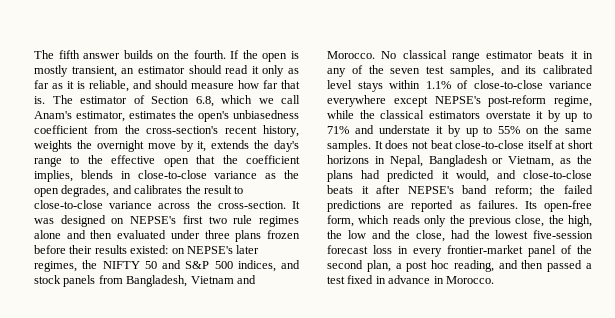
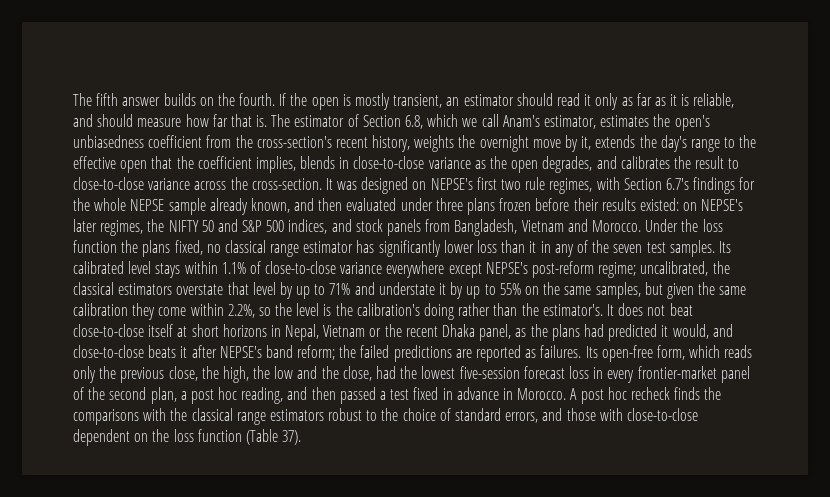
[259,216,299,227] [34,230,61,239] regimes alone -> [549,177,756,194] [73,198,290,215] regimes, with Section 6.7's findings for the whole NEPSE sample already known,
[381,50,565,62] No classical range estimator beats -> [645,219,723,232] [73,240,526,257] Under the loss function the plans fixed, no classical range estimator has significantly lower loss than
[449,65,537,77] samples, and its -> [669,240,731,257] samples. Its
[554,96,592,107] [327,110,354,119] regime, while -> [598,261,709,278] regime; uncalibrated,
[536,111,544,119] it -> [227,282,276,295] that level
[327,140,371,152] samples. -> [595,282,747,299] [73,303,603,320] samples, but given the same calibration they come within 2.2%, so the level is the calibration's doing rather than the estimator's.
[428,155,555,167] Bangladesh or Vietnam, -> [323,324,512,341] Vietnam or the recent Dhaka panel,
(494, 280) none -> [570,387,722,404] [73,408,698,425] [73,429,302,446] A post hoc recheck finds the comparisons with the classical range estimators robust to the choice of standard errors, and those with close-to-close dependent on the loss function (Table 37).

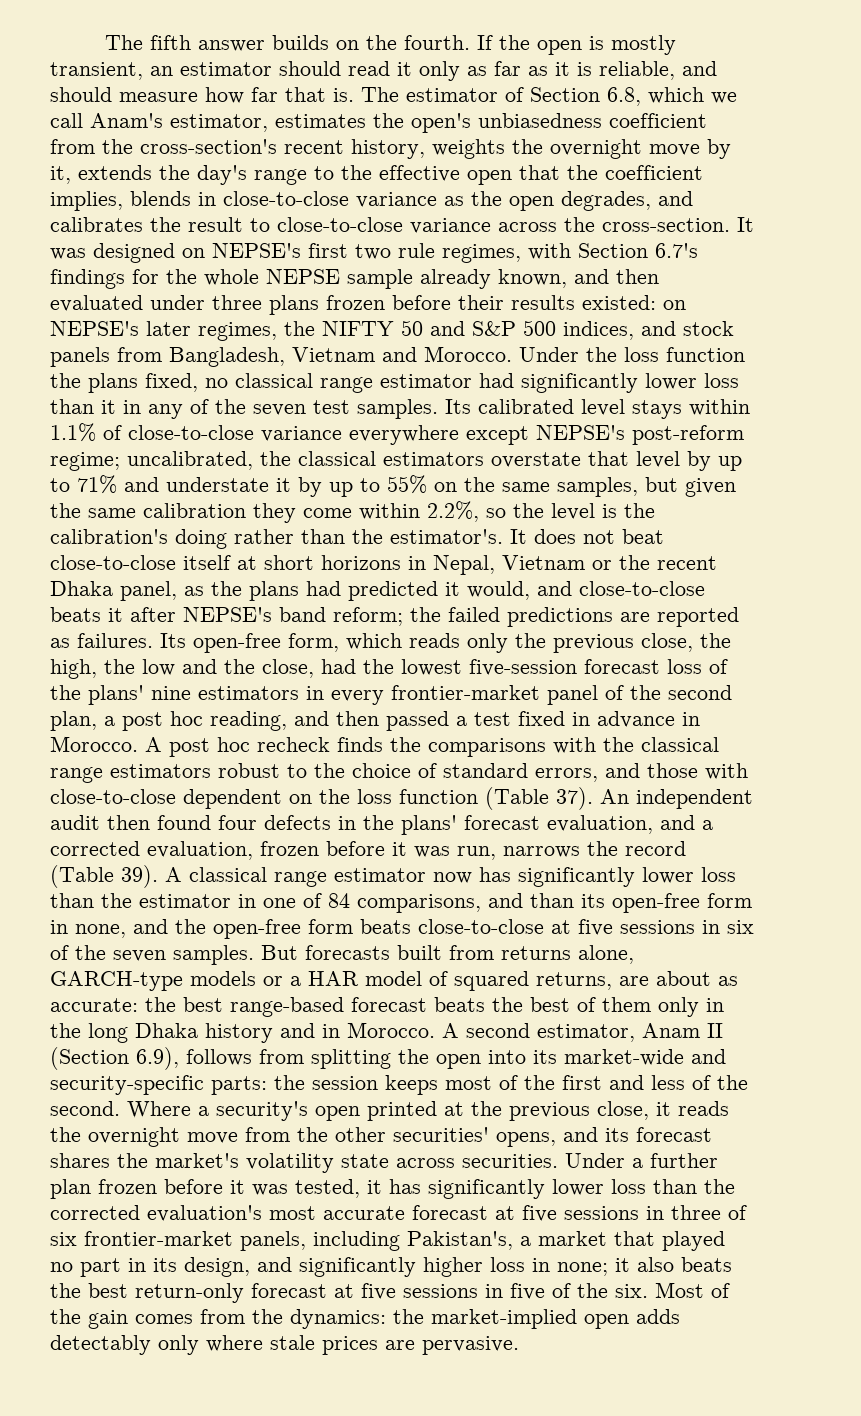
[356,240,375,253] has -> [479,373,514,388] had
(589, 372) none -> [709,659,728,674] [50,685,299,705] of the plans' nine estimators
(302, 437) none -> [600,789,753,809] [50,815,713,835] [50,841,686,860] [50,865,736,888] [50,893,752,913] [50,919,754,939] [50,945,634,965] [50,971,738,991] [50,997,724,1017] [50,1022,723,1043] [50,1047,726,1070] [50,1075,748,1095] [50,1101,729,1121] [50,1127,712,1147] [50,1153,718,1173] [50,1179,735,1199] [50,1205,747,1222] [50,1231,725,1251] [50,1257,732,1277] [50,1282,730,1303] [50,1309,680,1329] [50,1335,519,1355] An independent audit then found four defects in the plans' forecast evaluation, and a corrected evaluation, frozen before it was run, narrows the record (Table 39). A classical range estimator now has significantly lower loss than the estimator in one of 84 comparisons, and than its open-free form in none, and the open-free form beats close-to-close at five sessions in six of the seven samples. But forecasts built from returns alone, GARCH-type models or a HAR model of squared returns, are about as accurate: the best range-based forecast beats the best of them only in the long Dhaka history and in Morocco. A second estimator, Anam II (Section 6.9), follows from splitting the open into its market-wide and security-specific parts: the session keeps most of the first and less of the second. Where a security's open printed at the previous close, it reads the overnight move from the other securities' opens, and its forecast shares the market's volatility state across securities. Under a further plan frozen before it was tested, it has significantly lower loss than the corrected evaluation's most accurate forecast at five sessions in three of six frontier-market panels, including Pakistan's, a market that played no part in its design, and significantly higher loss in none; it also beats the best return-only forecast at five sessions in five of the six. Most of the gain comes from the dynamics: the market-implied open adds detectably only where stale prices are pervasive.

